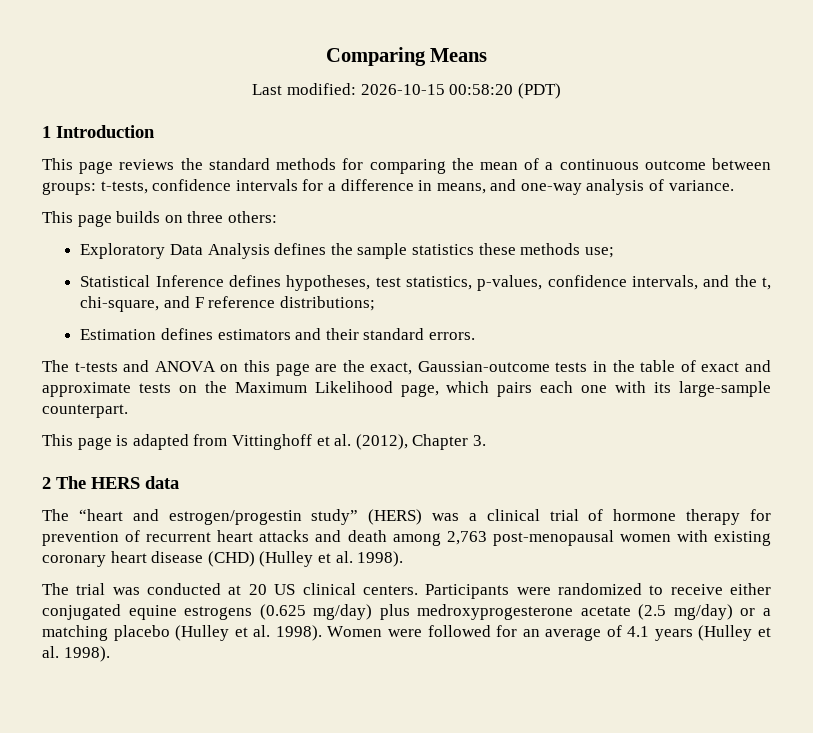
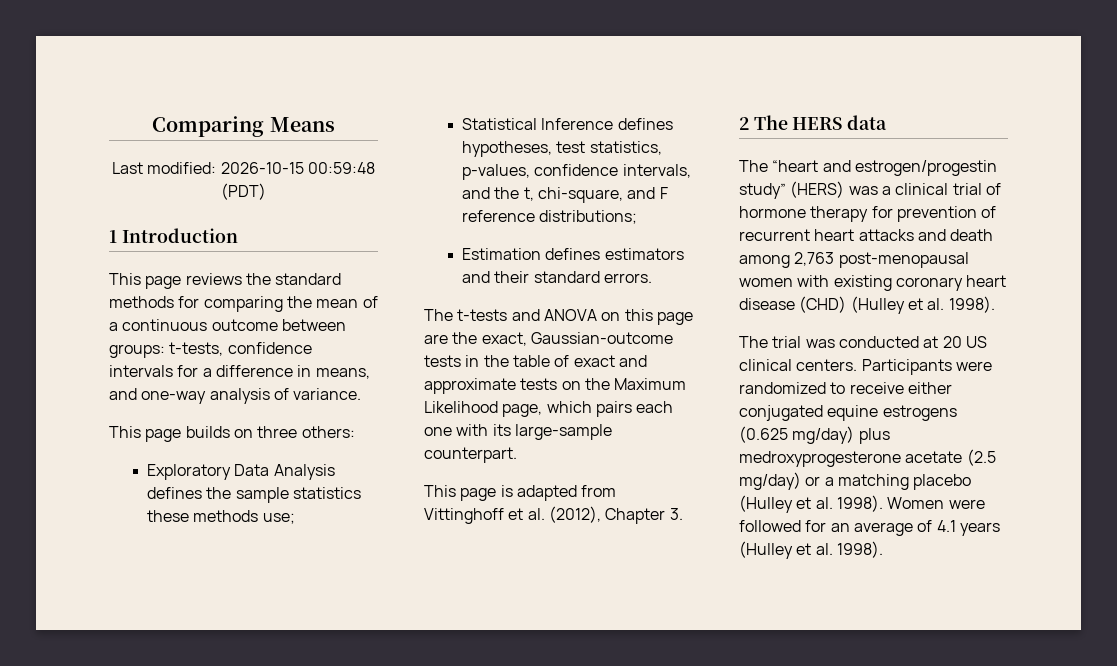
[449,84,514,95] 00:58:20 -> [307,162,375,174] 00:59:48

